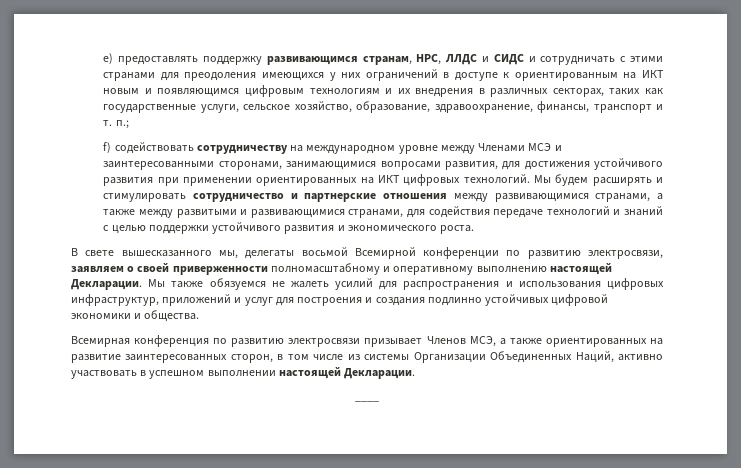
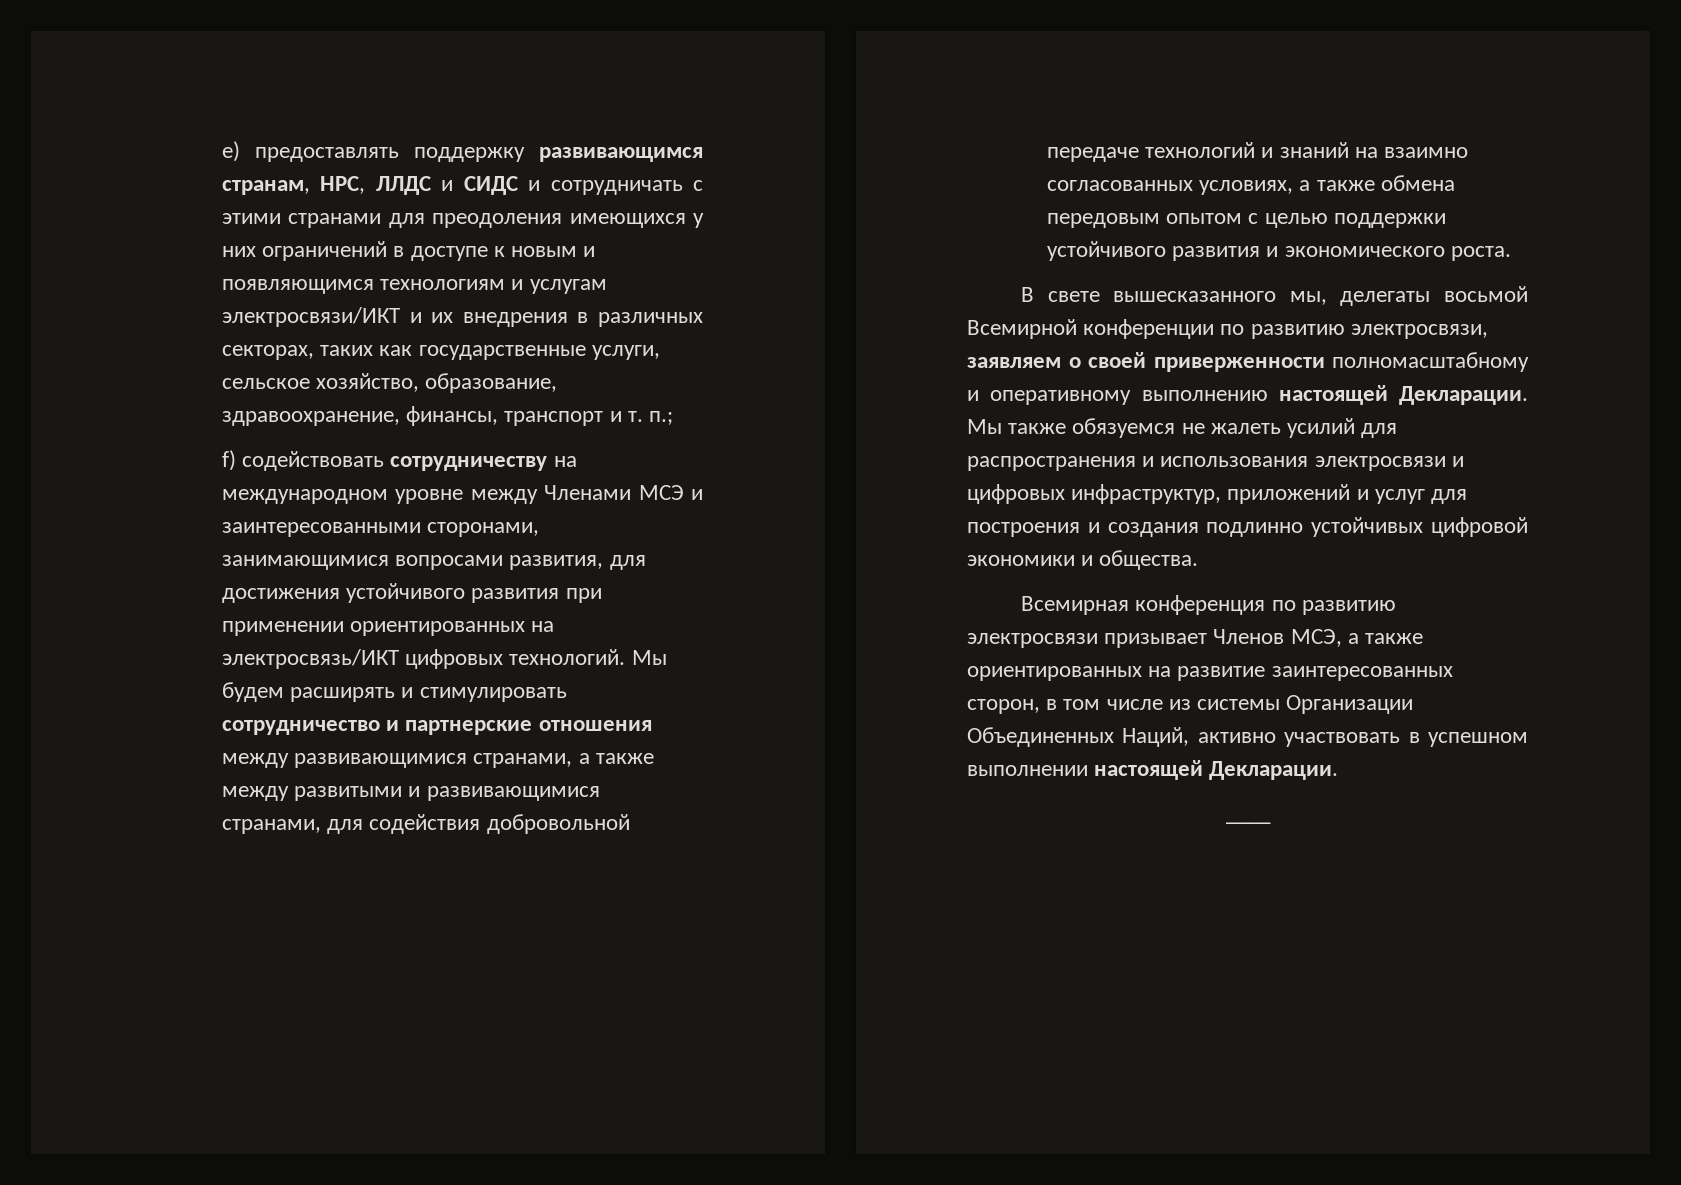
[514,70,664,81] ориентированным на ИКТ -> (505, 251) none
[245,85,305,97] цифровым -> (374, 286) none
(393, 91) none -> [529,279,607,294] [221,307,422,327] услугам электросвязи/ИКТ и
[378,175,401,183] ИКТ -> [221,649,399,669] электросвязь/ИКТ
(490, 212) none -> [486,814,630,834] добровольной
(663, 211) none -> [1354,147,1468,158] [1046,175,1455,195] [1046,213,1243,228] на взаимно согласованных условиях, а также обмена передовым опытом
(601, 284) none -> [1314,456,1464,471] электросвязи и

